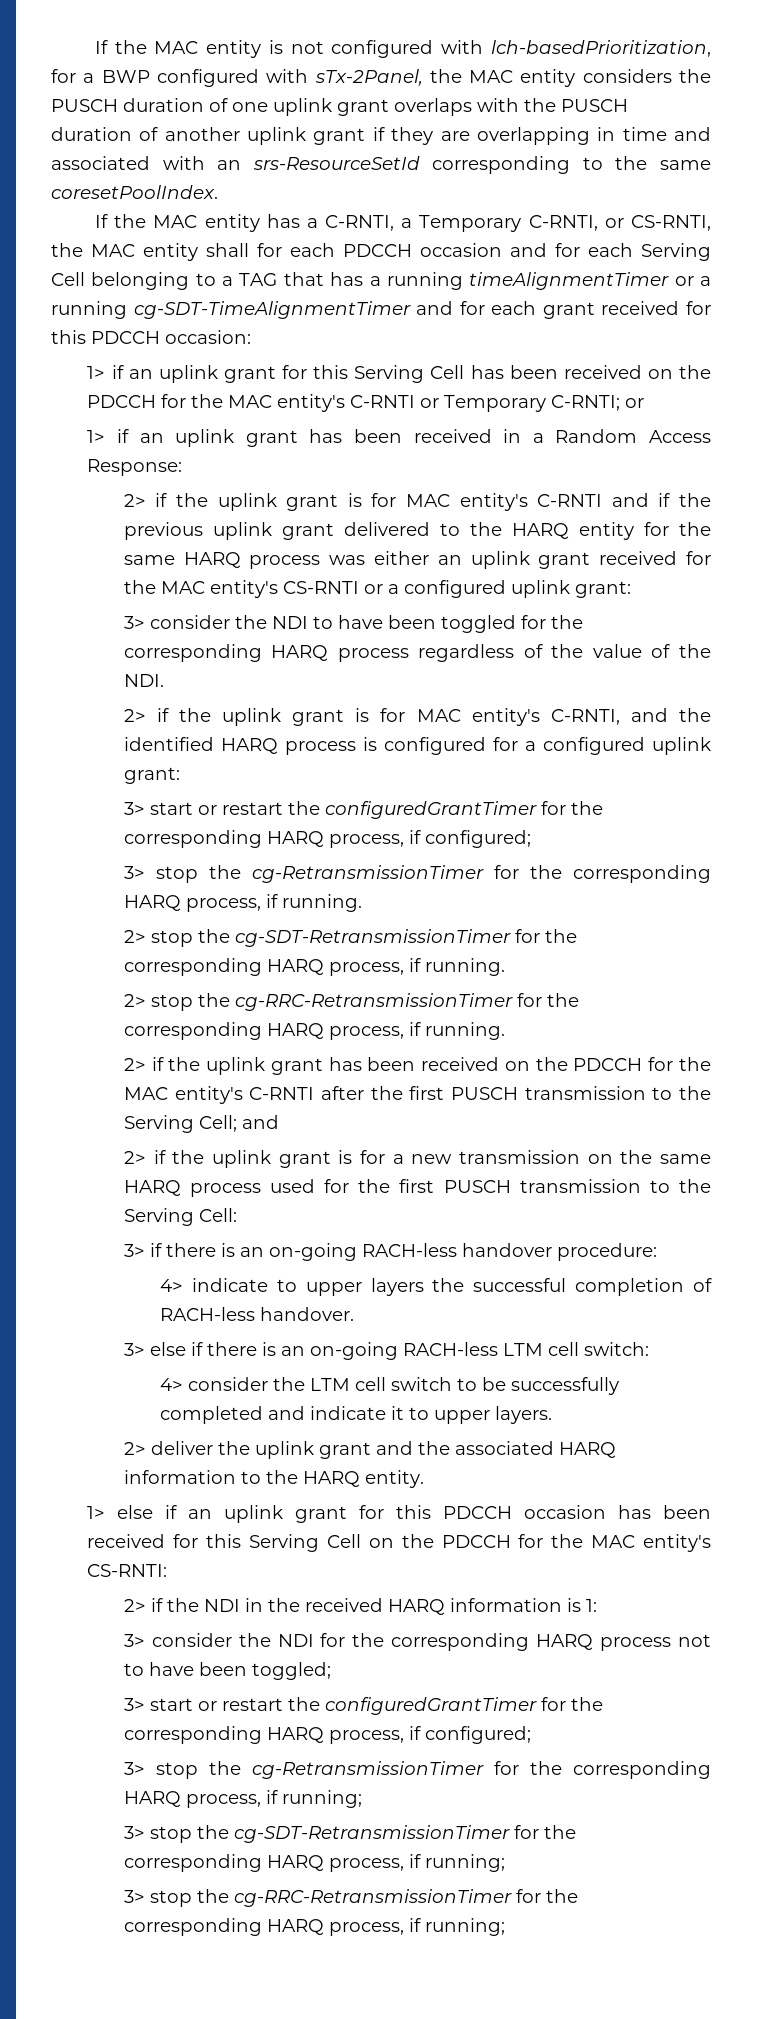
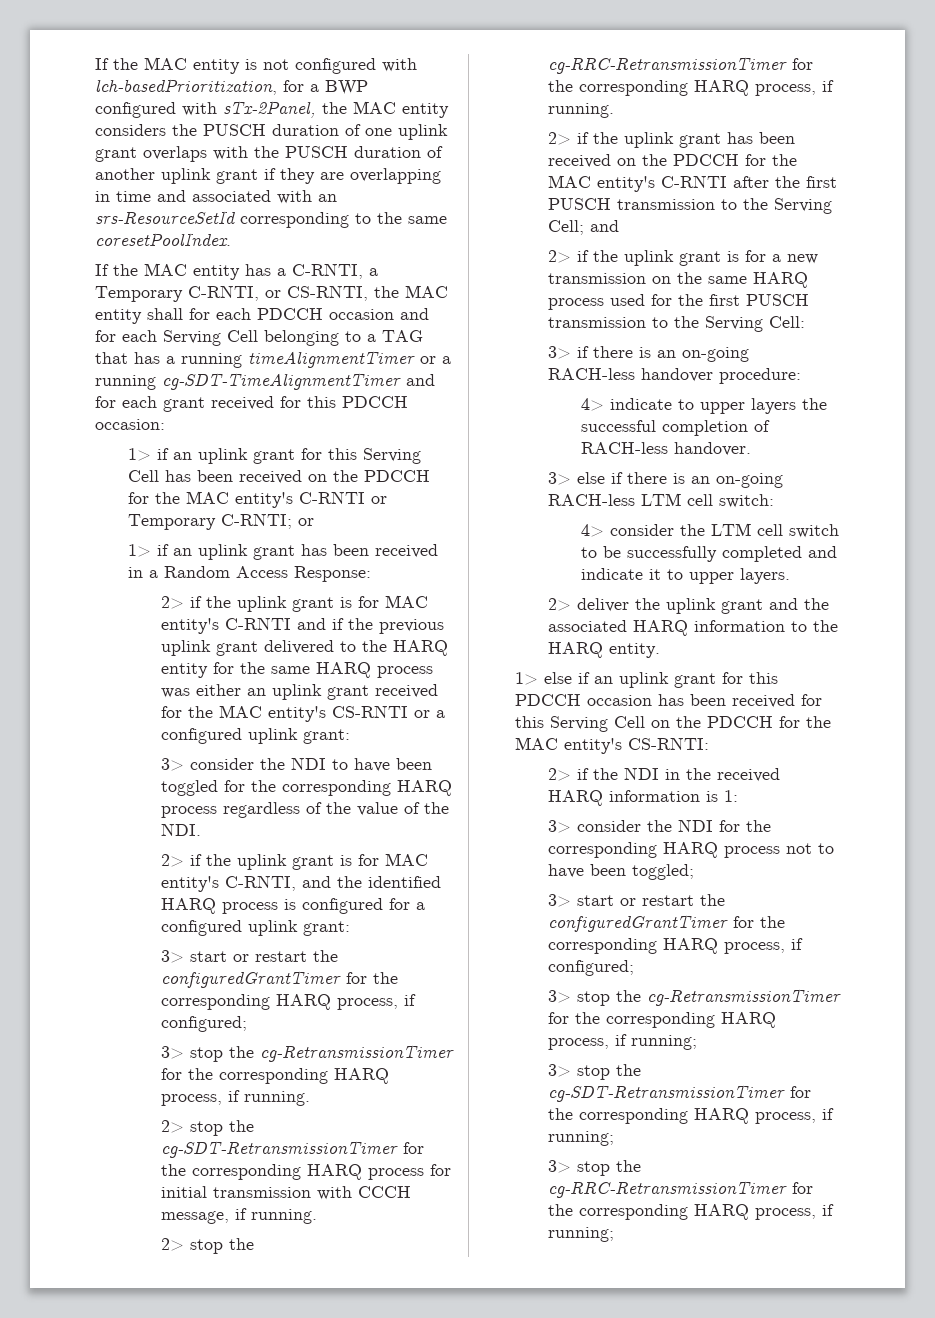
[328,962,404,976] process, -> [367,1164,451,1180] [160,1186,411,1200] [160,1211,229,1224] process for initial transmission with CCCH message,

